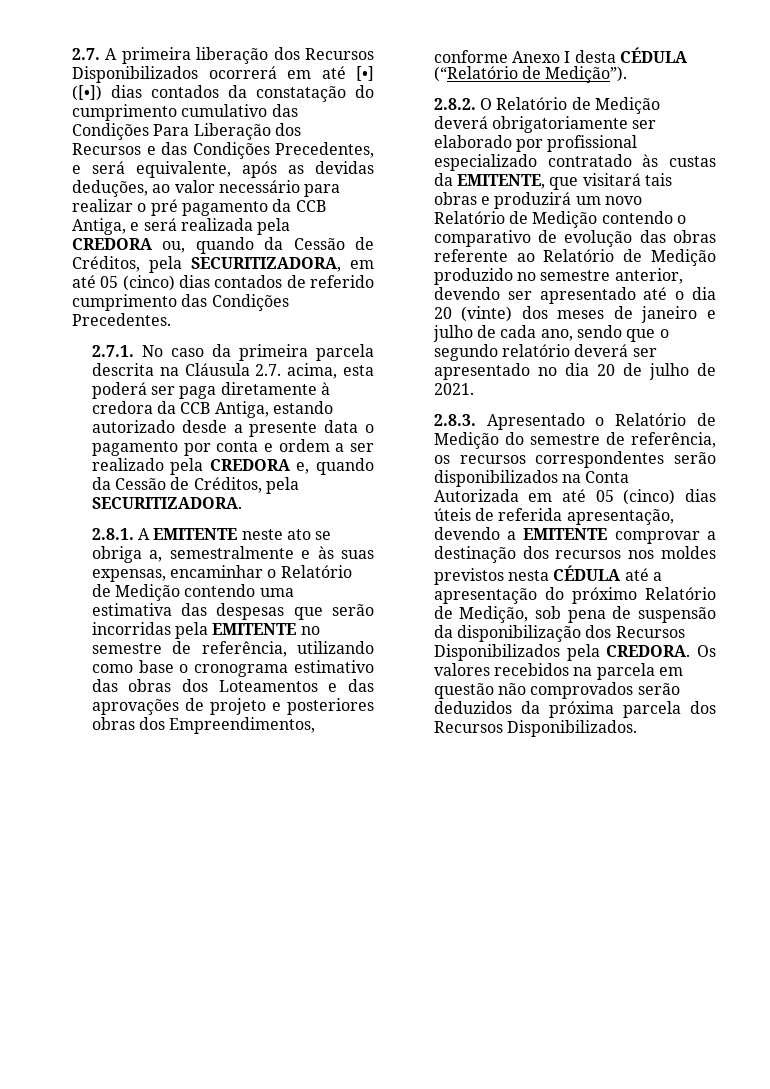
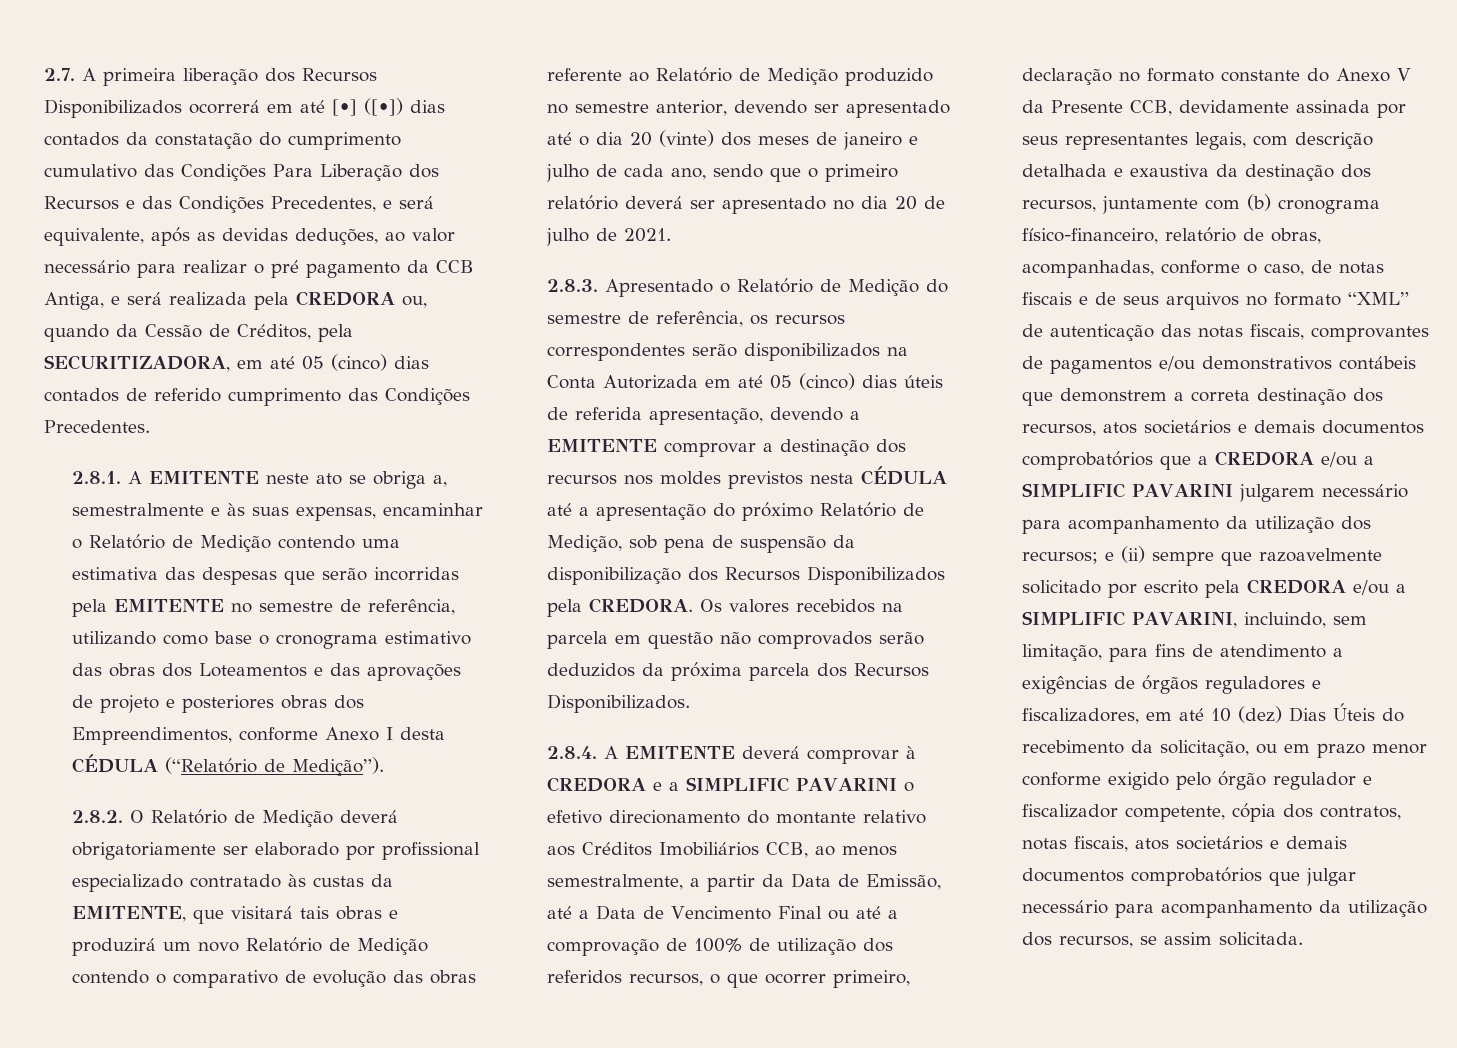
[91,344,374,361] [91,363,374,379] [91,382,331,399] [91,401,334,418] [91,420,374,437] [91,439,374,456] [91,458,374,475] [91,477,300,494] [91,497,242,509] // 2.7.1. No caso da primeira parcela descrita na Cláusula 2.7. acima, esta poderá ser paga diretamente à credora da CCB Antiga, estando autorizado desde a presente data o pagamento por conta e ordem a ser realizado pela CREDORA e, quando da Cessão de Créditos, pela SECURITIZADORA. -> (150, 426) none
[433,344,498,361] segundo -> [824,164,898,182] primeiro
(638, 728) none -> [546,746,916,764] [546,777,914,792] [546,810,926,824] [546,842,897,858] [546,873,941,892] [546,905,898,920] [546,938,893,956] [546,970,910,988] [1021,68,1411,85] [1021,100,1406,118] [1021,132,1373,150] [1021,164,1371,181] [1021,194,1380,214] [1021,227,1321,244] [1021,260,1384,278] [1021,292,1409,310] [1021,324,1429,342] [1021,356,1416,374] [1021,388,1383,406] [1021,420,1424,436] [1021,451,1374,470] [1021,483,1408,502] [1021,516,1371,534] [1021,546,1382,566] [1021,579,1406,598] [1021,611,1367,628] [1021,644,1343,662] [1021,675,1321,694] [1021,703,1404,724] [1021,740,1427,758] [1021,771,1372,790] [1021,803,1401,822] [1021,836,1347,852] [1021,867,1356,886] [1021,900,1427,918] [1021,932,1303,948] // 2.8.4. A EMITENTE deverá comprovar à CREDORA e a SIMPLIFIC PAVARINI o efetivo direcionamento do montante relativo aos Créditos Imobiliários CCB, ao menos semestralmente, a partir da Data de Emissão, até a Data de Vencimento Final ou até a comprovação de 100% de utilização dos referidos recursos, o que ocorrer primeiro, declaração no formato constante do Anexo V da Presente CCB, devidamente assinada por seus representantes legais, com descrição detalhada e exaustiva da destinação dos recursos, juntamente com (b) cronograma físico-financeiro, relatório de obras, acompanhadas, conforme o caso, de notas fiscais e de seus arquivos no formato “XML” de autenticação das notas fiscais, comprovantes de pagamentos e/ou demonstrativos contábeis que demonstrem a correta destinação dos recursos, atos societários e demais documentos comprobatórios que a CREDORA e/ou a SIMPLIFIC PAVARINI julgarem necessário para acompanhamento da utilização dos recursos; e (ii) sempre que razoavelmente solicitado por escrito pela CREDORA e/ou a SIMPLIFIC PAVARINI, incluindo, sem limitação, para fins de atendimento a exigências de órgãos reguladores e fiscalizadores, em até 10 (dez) Dias Úteis do recebimento da solicitação, ou em prazo menor conforme exigido pelo órgão regulador e fiscalizador competente, cópia dos contratos, notas fiscais, atos societários e demais documentos comprobatórios que julgar necessário para acompanhamento da utilização dos recursos, se assim solicitada.

